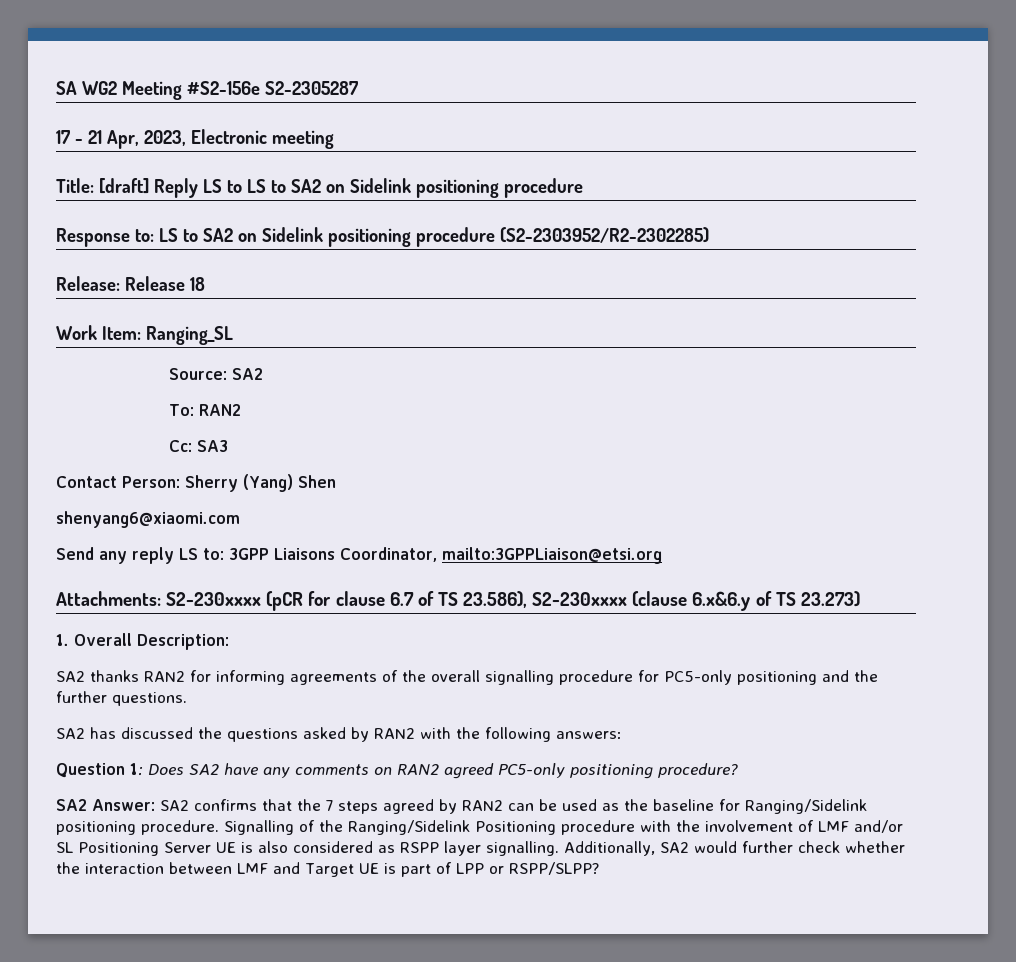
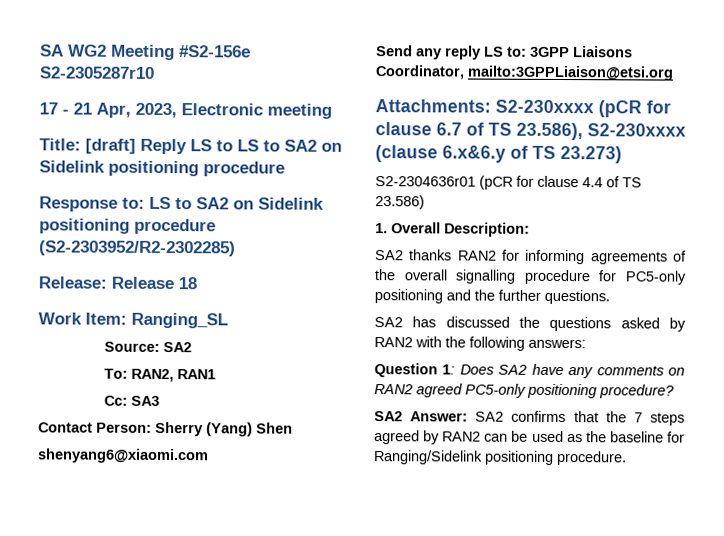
[264,81,358,95] S2-2305287 -> [39,66,155,79] S2-2305287r10
[199,404,242,416] RAN2 -> [130,368,216,383] RAN2, RAN1
(860, 599) none -> [375,175,642,190] [375,195,425,210] // S2-2304636r01 (pCR for clause 4.4 of TS 23.586)
[224,820,903,835] [56,841,905,856] [56,862,599,877] Signalling of the Ranging/Sidelink Positioning procedure with the involvement of LMF and/or SL Positioning Server UE is also considered as RSPP layer signalling. Additionally, SA2 would further check whether the interaction between LMF and Target UE is part of LPP or RSPP/SLPP? -> (627, 458) none

